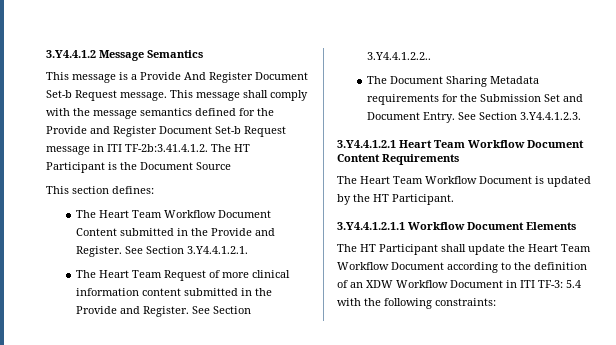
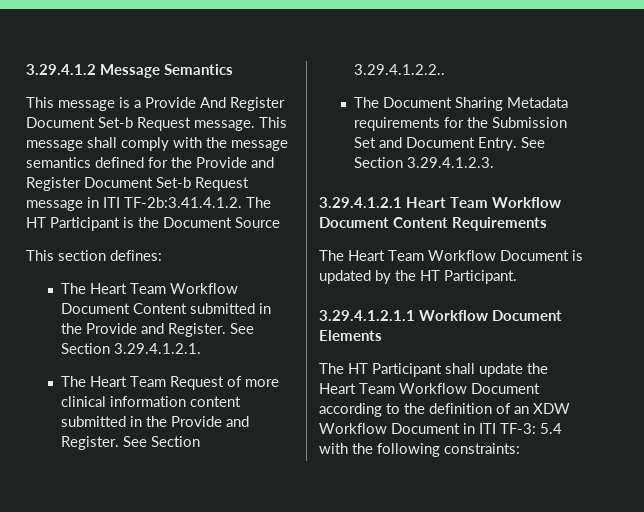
[46,50,96,58] 3.Y4.4.1.2 -> [26,64,96,75] 3.29.4.1.2
[186,246,248,254] 3.Y4.4.1.2.1. -> [113,343,201,354] 3.29.4.1.2.1.
[366,52,431,60] 3.Y4.4.1.2.2.. -> [353,64,445,75] 3.29.4.1.2.2..
[519,112,581,120] [337,140,396,148] 3.Y4.4.1.2.3. // 3.Y4.4.1.2.1 -> [406,157,494,168] [319,197,402,208] 3.29.4.1.2.3. // 3.29.4.1.2.1
[337,222,405,230] 3.Y4.4.1.2.1.1 -> [319,310,415,321] 3.29.4.1.2.1.1

